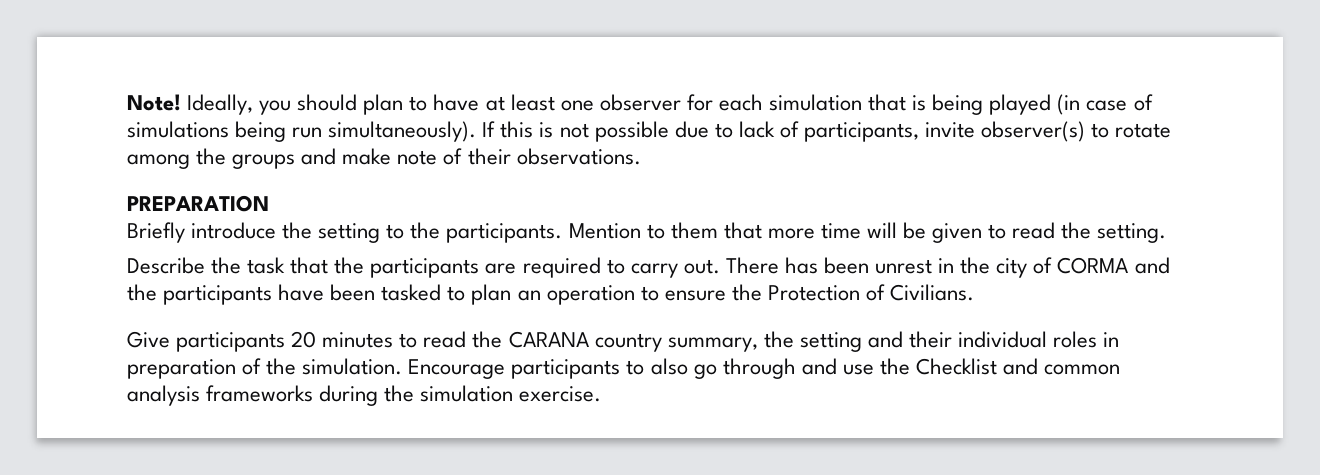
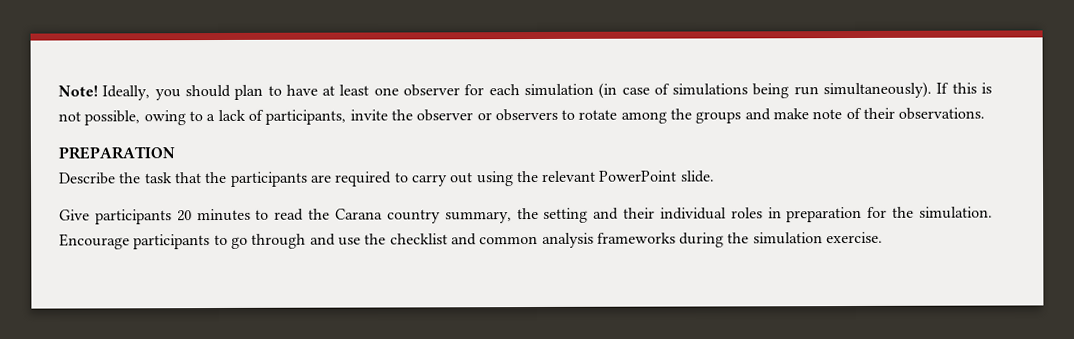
[868,94,1052,115] that is being played -> (594, 90) none
[594,121,1086,142] possible due to lack of participants, invite observer(s) -> [84,108,558,126] possible, owing to a lack of participants, invite the observer or observers
[127,222,1167,243] // Briefly introduce the setting to the participants. Mention to them that more time will be given to read the setting. -> (175, 153) none
[683,257,1170,278] [127,284,975,305] out. There has been unrest in the city of CORMA and the participants have been tasked to plan an operation to ensure the Protection of Civilians. -> [450,170,715,187] out using the relevant PowerPoint slide.
[508,331,589,348] CARANA -> [334,208,383,220] Carana
[242,358,262,375] of -> [867,206,888,218] for
[650,358,688,375] also -> (228, 240) none
[915,358,997,375] Checklist -> [389,233,448,245] checklist

